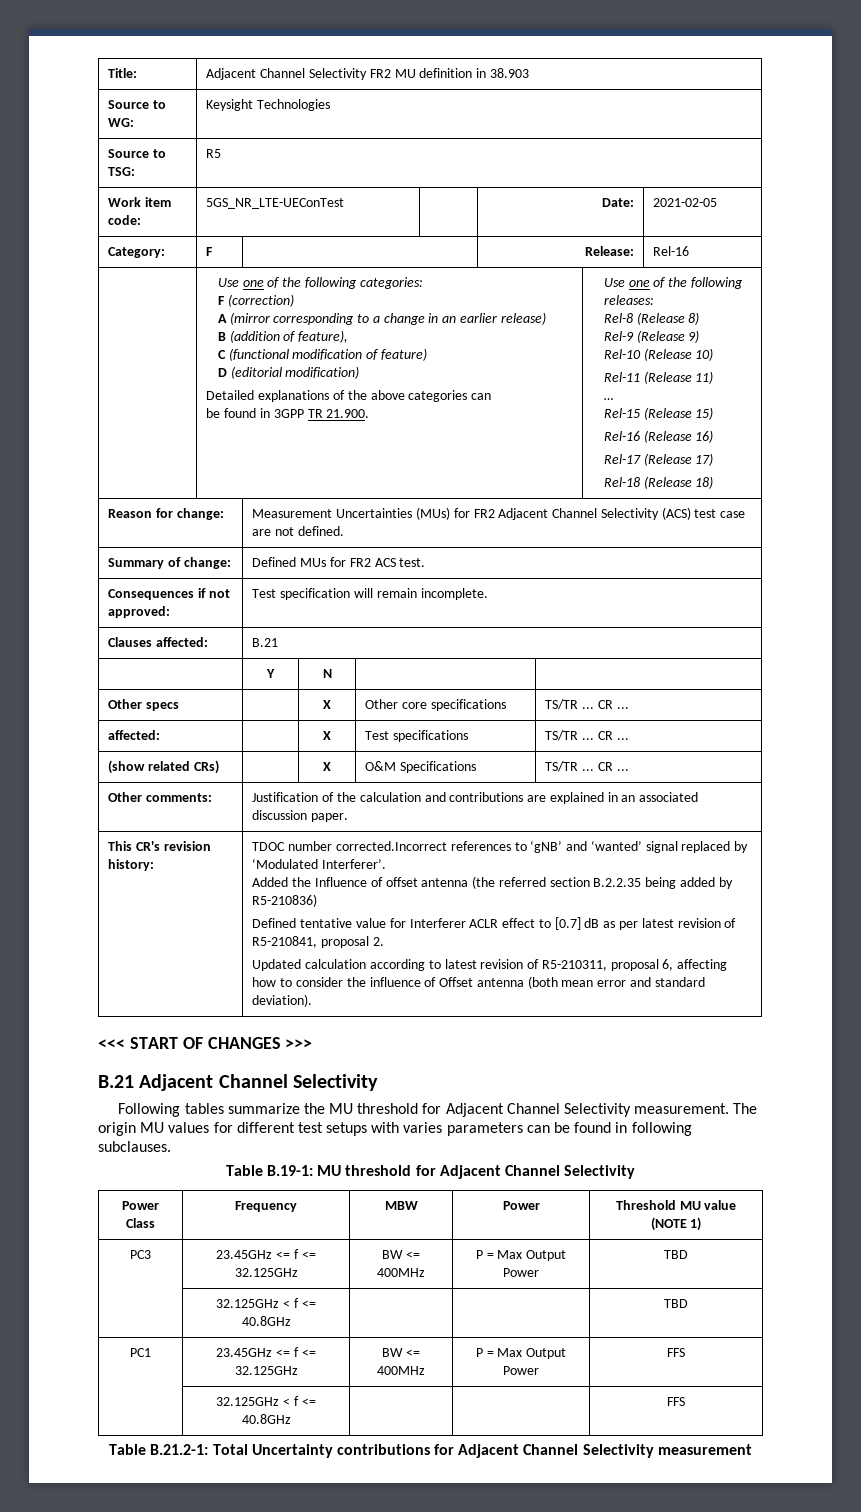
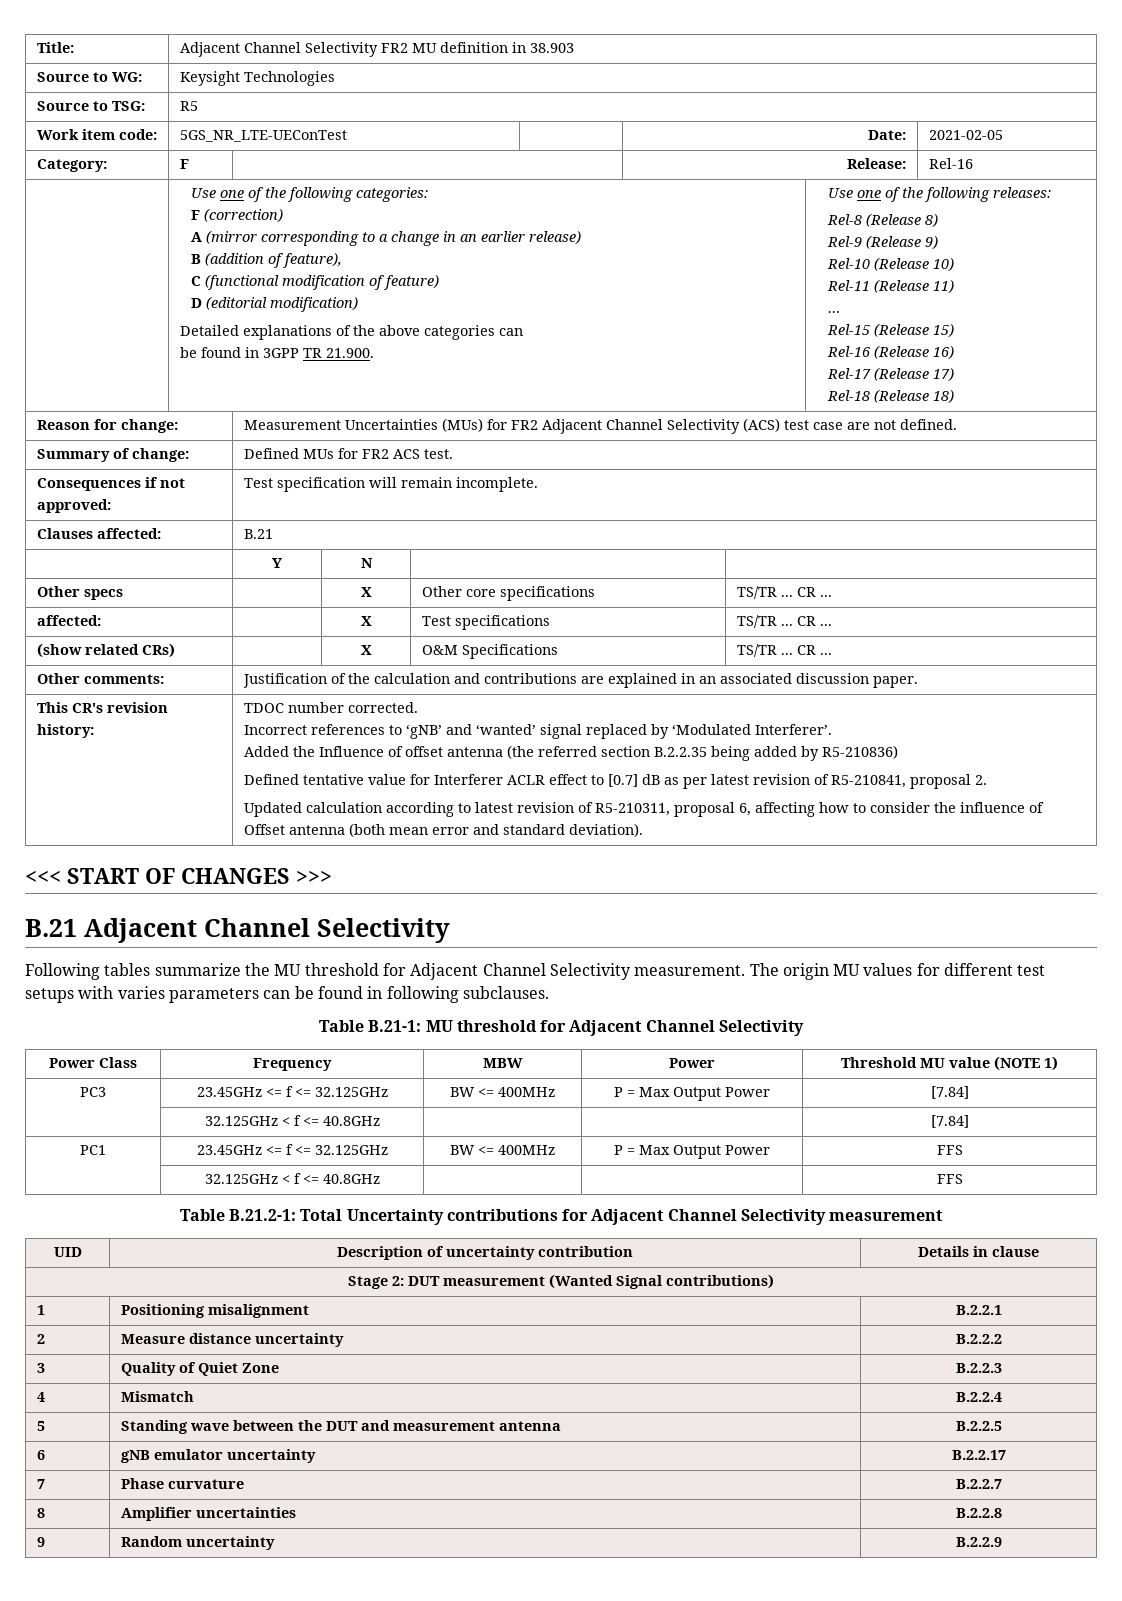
[336,841,448,851] corrected.Incorrect -> [347,702,418,713] [243,725,307,735] corrected. // Incorrect
[267,1165,314,1176] B.19-1: -> [368,1020,422,1032] B.21-1:
[664,1250,688,1259] [216,1298,316,1308] [241,1316,291,1326] [664,1299,688,1308] TBD // | 32.125GHz < f <= 40.8GHz | | | TBD -> [930,1086,969,1099] [204,1115,380,1126] [930,1115,969,1128] [7.84] // | 32.125GHz < f <= 40.8GHz | | | [7.84]
(752, 1449) none -> [53,1247,82,1257] [337,1246,633,1260] [918,1246,1039,1257] [348,1274,774,1289] [36,1305,45,1315] [120,1304,309,1318] [955,1305,1002,1315] [36,1334,45,1344] [120,1333,344,1347] [955,1334,1002,1344] [36,1363,45,1373] [120,1362,279,1376] [955,1363,1002,1373] [36,1392,45,1402] [120,1391,194,1402] [955,1392,1002,1402] [36,1421,45,1431] [120,1420,561,1434] [955,1421,1002,1431] [36,1450,45,1460] [120,1449,316,1463] [951,1450,1006,1460] [36,1479,45,1489] [120,1478,244,1489] [955,1479,1002,1489] [36,1508,45,1518] [120,1507,296,1521] [955,1508,1002,1518] [36,1537,45,1547] [120,1536,275,1550] [955,1537,1002,1547] // UID | Description of uncertainty contribution | Details in clause // Stage 2: DUT measurement (Wanted Signal contributions) // 1 | Positioning misalignment | B.2.2.1 // 2 | Measure distance uncertainty | B.2.2.2 // 3 | Quality of Quiet Zone | B.2.2.3 // 4 | Mismatch | B.2.2.4 // 5 | Standing wave between the DUT and measurement antenna | B.2.2.5 // 6 | gNB emulator uncertainty | B.2.2.17 // 7 | Phase curvature | B.2.2.7 // 8 | Amplifier uncertainties | B.2.2.8 // 9 | Random uncertainty | B.2.2.9

